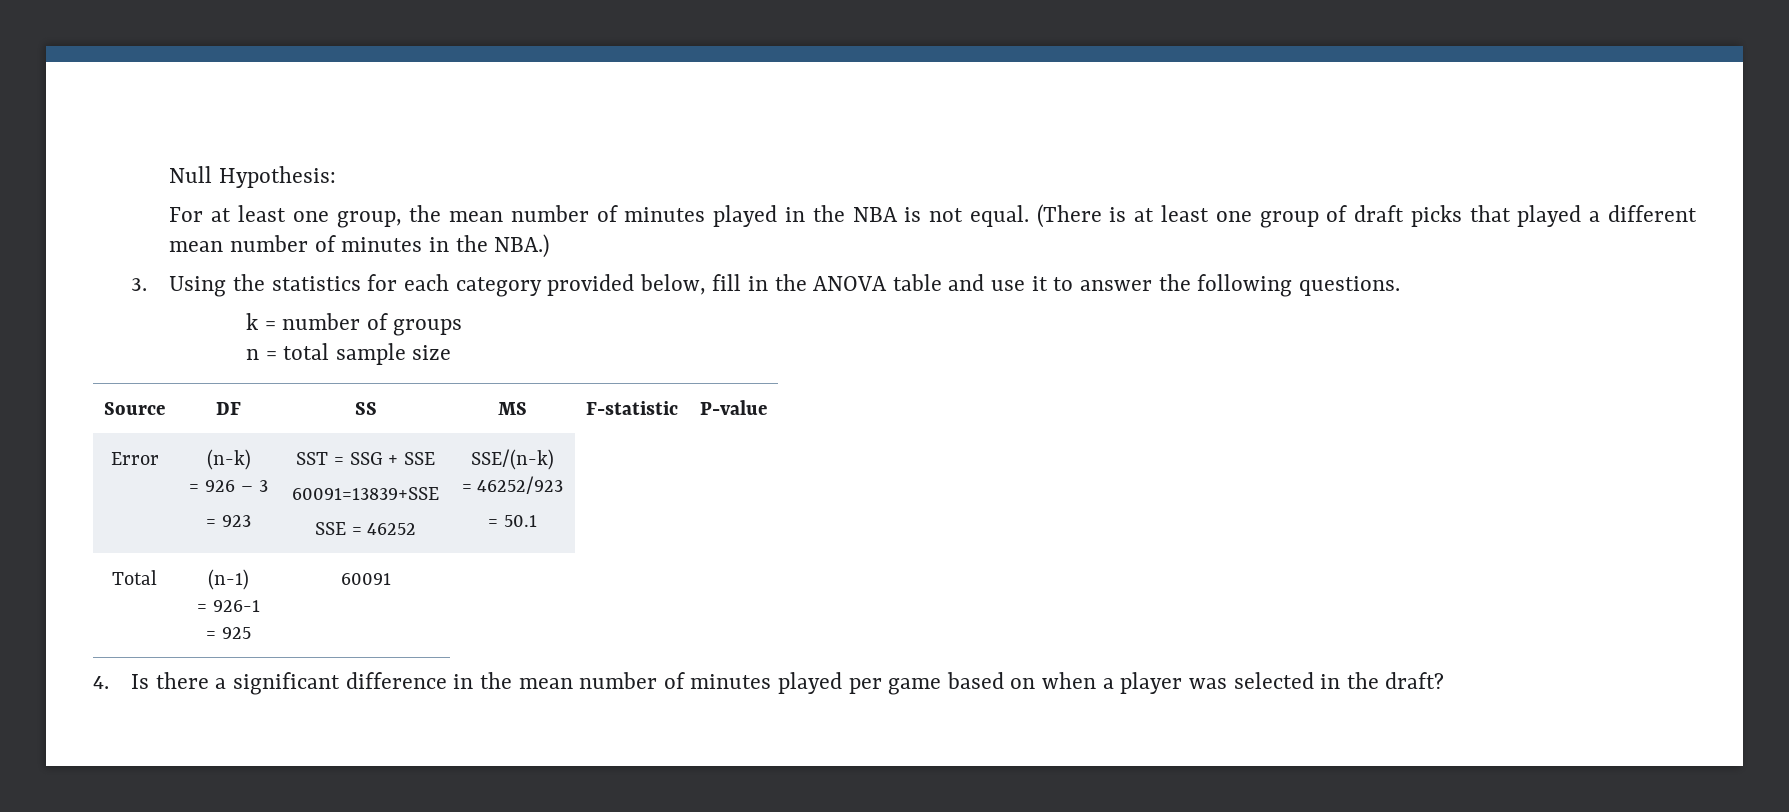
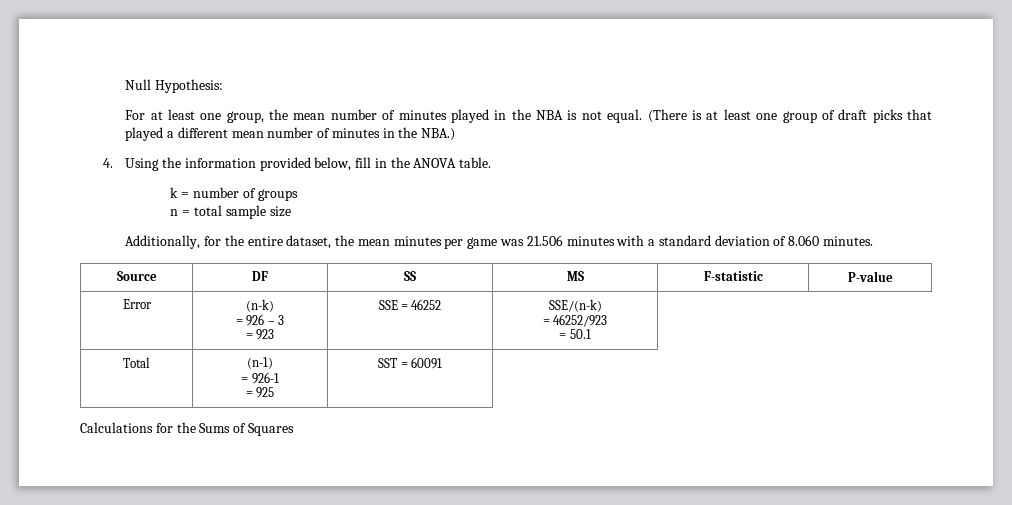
[131,278,148,291] 3. -> [102,158,113,168] 4.
[271,274,542,297] statistics for each category -> [184,158,256,168] information
[892,274,1400,297] table and use it to answer the following questions. -> [459,157,492,168] table.
(452, 352) none -> [125,235,874,249] // Additionally, for the entire dataset, the mean minutes per game was 21.506 minutes with a standard deviation of 8.060 minutes.
[295,452,436,465] [292,487,439,500] SST = SSG + SSE // 60091=13839+SSE // -> (275, 334) none
(251, 633) none -> [378,358,408,368] SST =
[93,672,1445,695] 4. Is there a significant difference in the mean number of minutes played per game based on when a player was selected in the draft? -> [80,422,294,436] Calculations for the Sums of Squares

